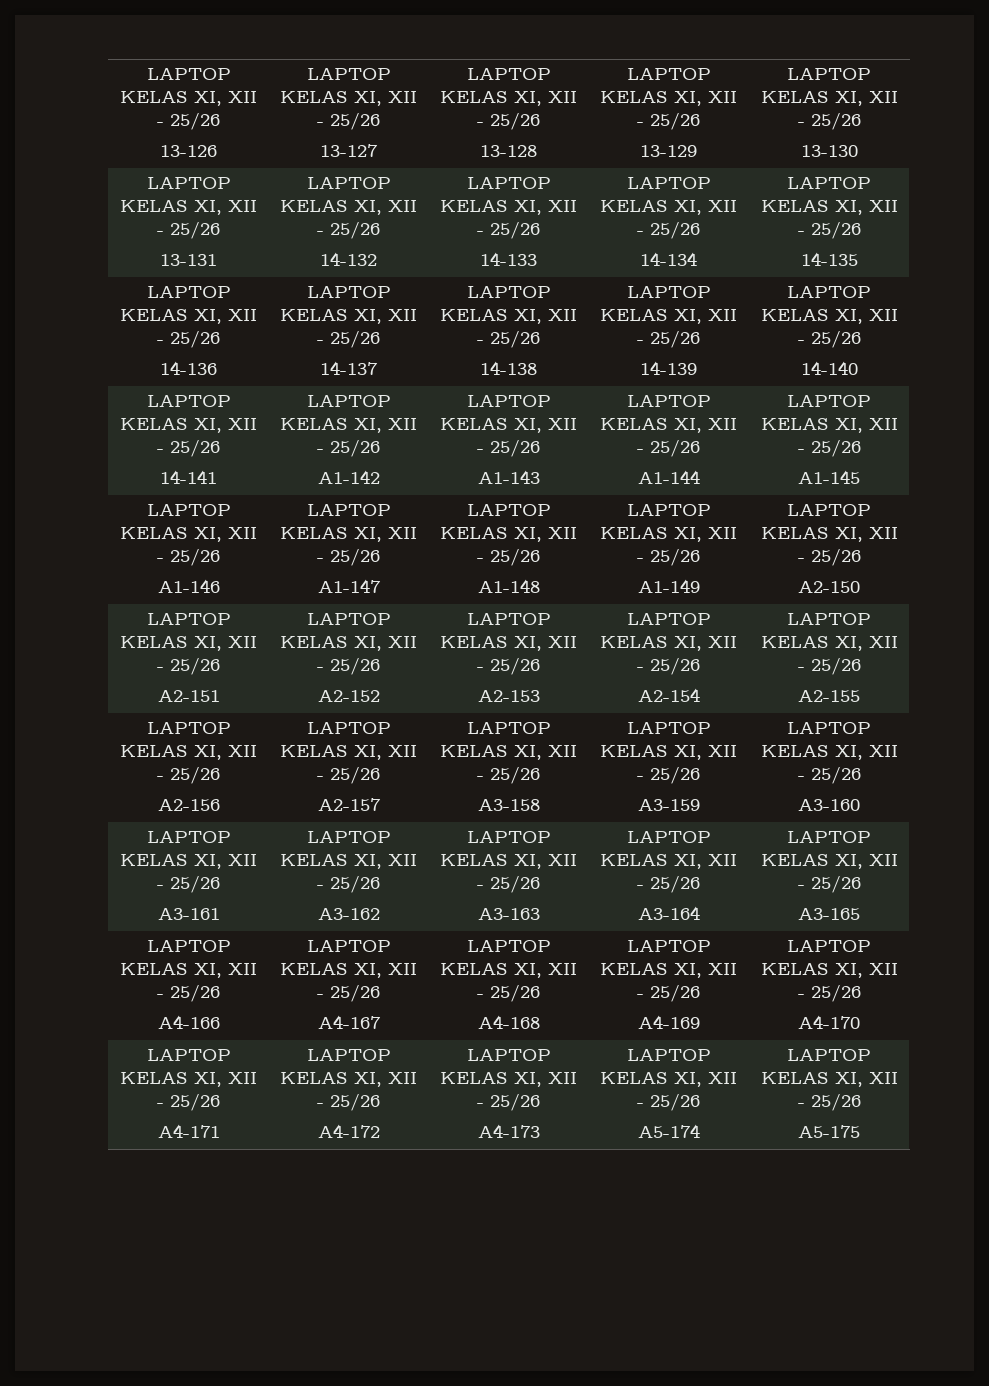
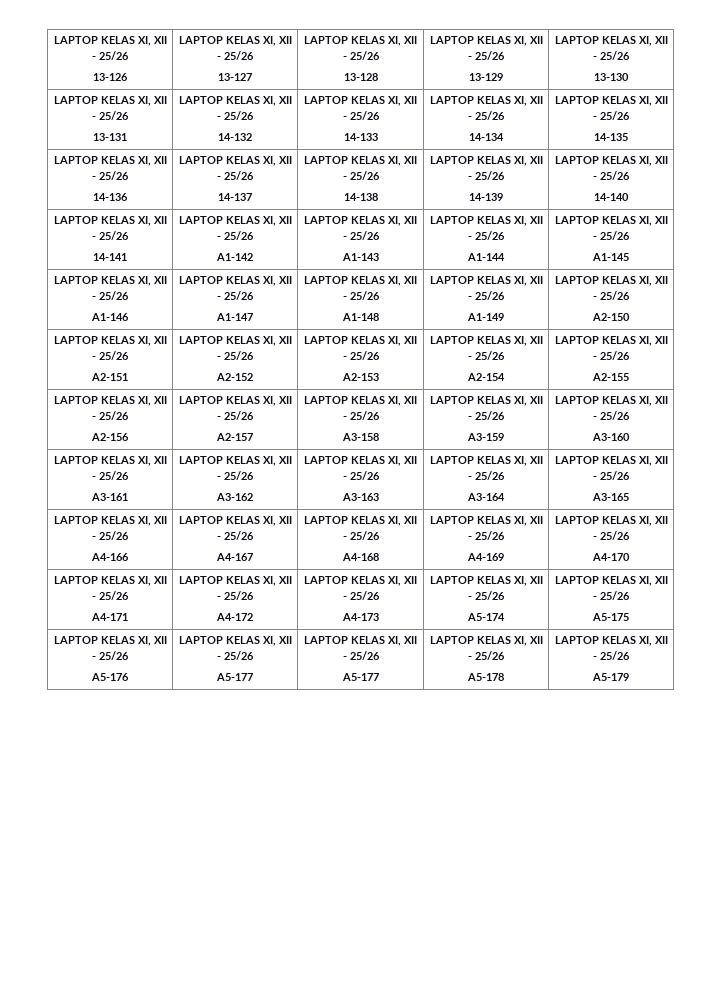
(860, 1131) none -> [53,636,167,646] [92,651,129,660] [91,673,129,681] [178,636,292,646] [217,651,254,660] [216,673,253,681] [304,636,417,646] [342,651,380,660] [341,673,379,681] [429,636,543,646] [468,651,505,660] [467,673,504,681] [554,636,668,646] [593,651,630,660] [592,673,629,681] // LAPTOP KELAS XI, XII - 25/26 // A5-176 | LAPTOP KELAS XI, XII - 25/26 // A5-177 | LAPTOP KELAS XI, XII - 25/26 // A5-177 | LAPTOP KELAS XI, XII - 25/26 // A5-178 | LAPTOP KELAS XI, XII - 25/26 // A5-179

